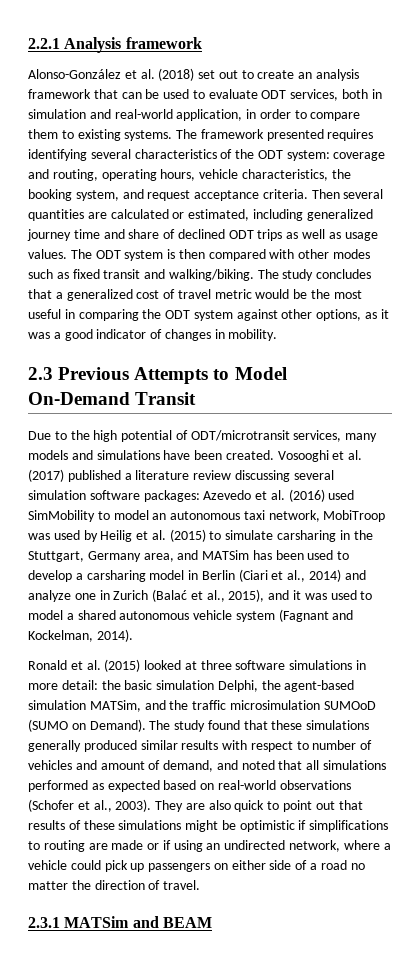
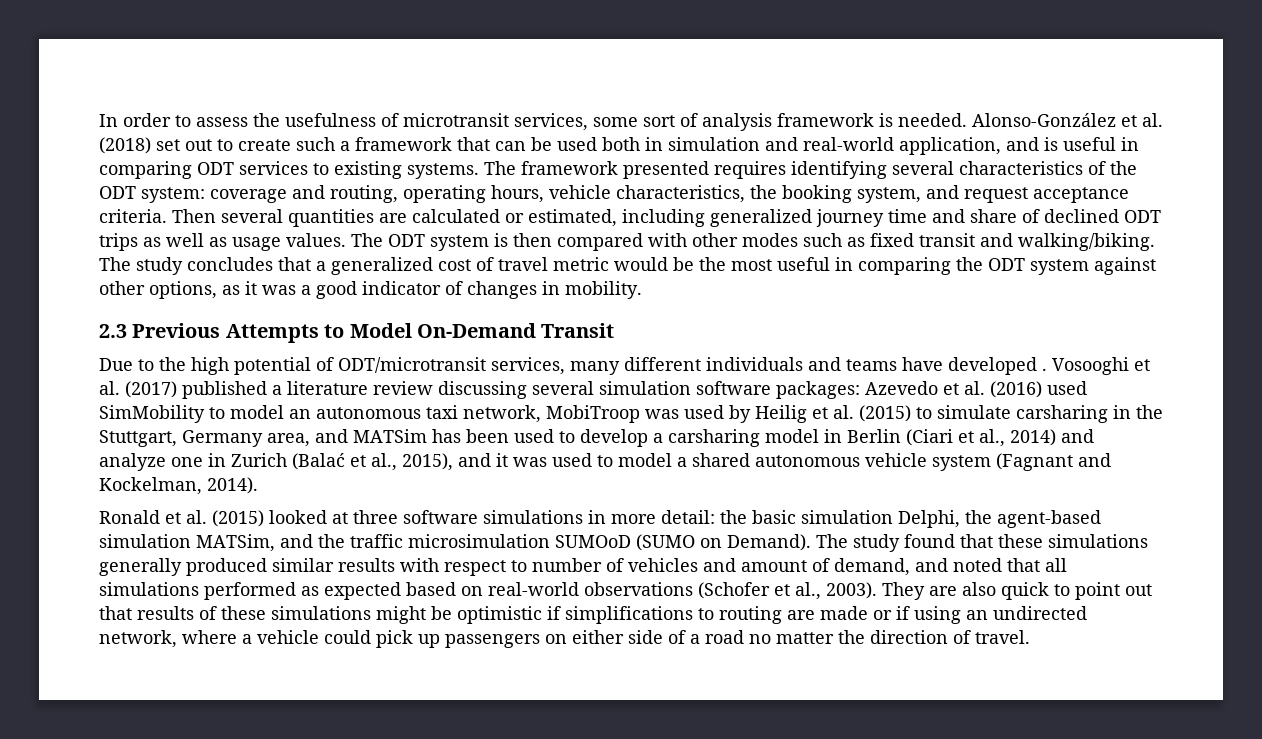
[28,37,202,53] 2.2.1 Analysis framework // -> [99,113,967,131] In order to assess the usefulness of microtransit services, some sort of analysis framework is needed.
[298,69,360,81] an analysis -> [296,137,350,151] such a
[192,89,339,101] to evaluate ODT services, -> (597, 144) none
[246,109,361,121] [28,129,58,139] in order to compare them -> [1006,137,1139,151] [99,161,308,179] and is useful in comparing ODT services
[28,450,274,460] models and simulations have been created. -> [624,357,1047,375] different individuals and teams have developed .
[28,916,212,928] // 2.3.1 MATSim and BEAM -> (1030, 637) none

